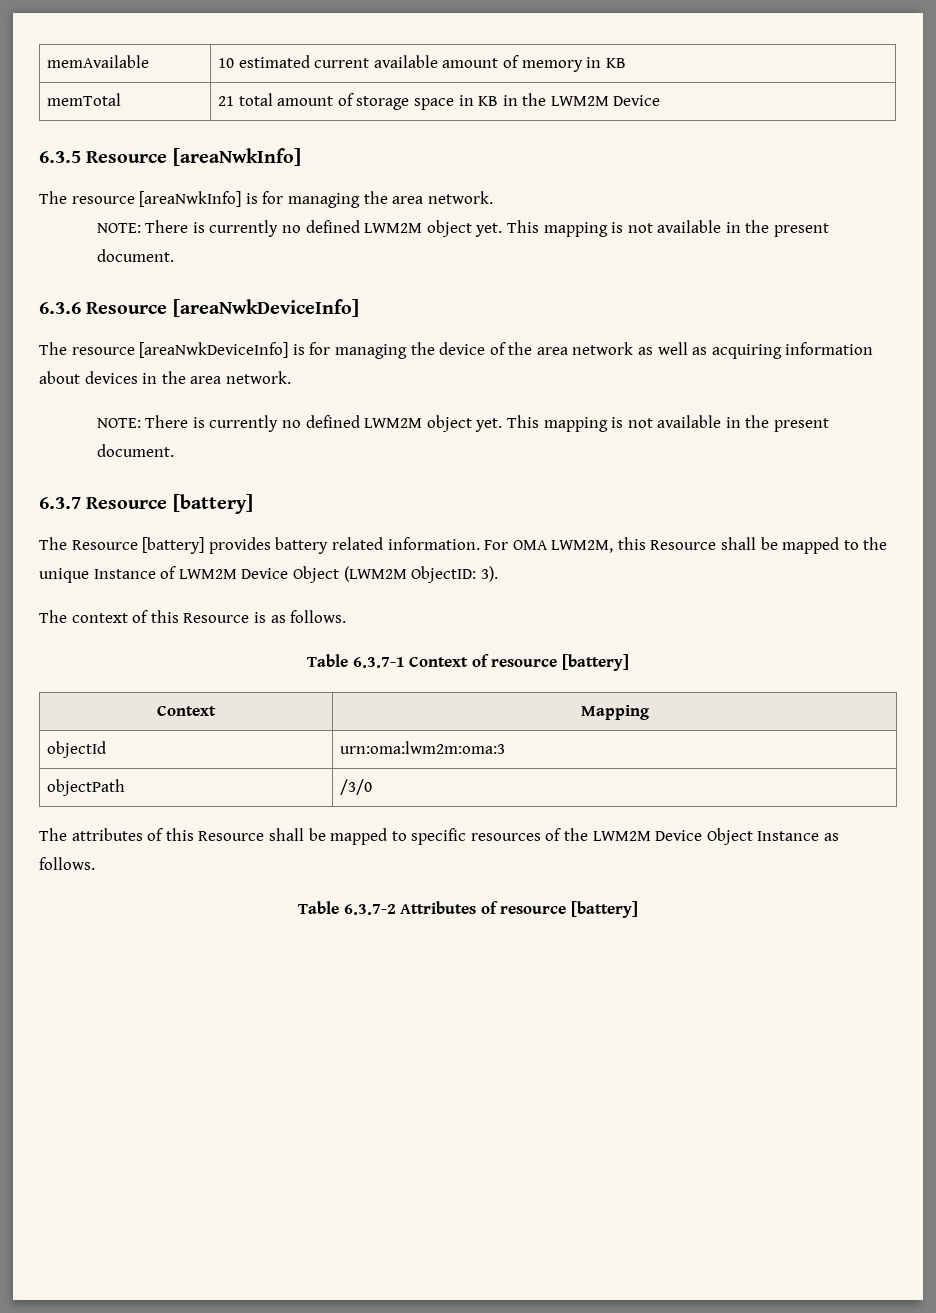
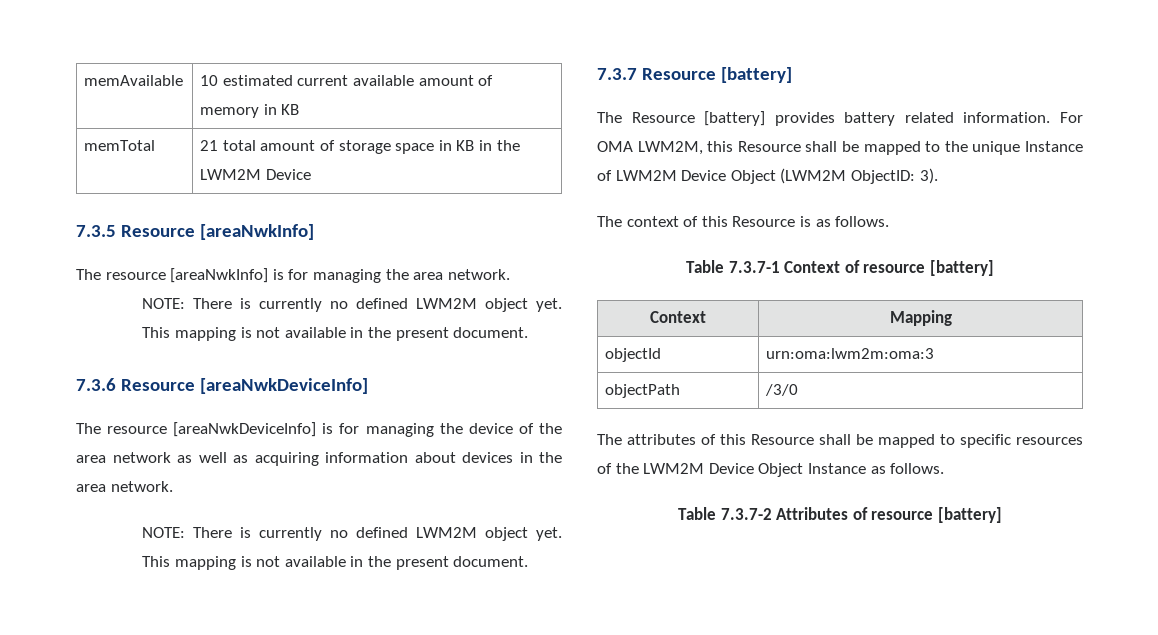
[39,151,81,163] 6.3.5 -> [76,225,116,237] 7.3.5
[39,302,81,314] 6.3.6 -> [76,378,116,391] 7.3.6
[39,497,81,509] 6.3.7 -> [597,68,637,80] 7.3.7
[352,657,405,668] 6.3.7-1 -> [728,261,780,273] 7.3.7-1
[343,904,396,915] 6.3.7-2 -> [720,508,772,520] 7.3.7-2

